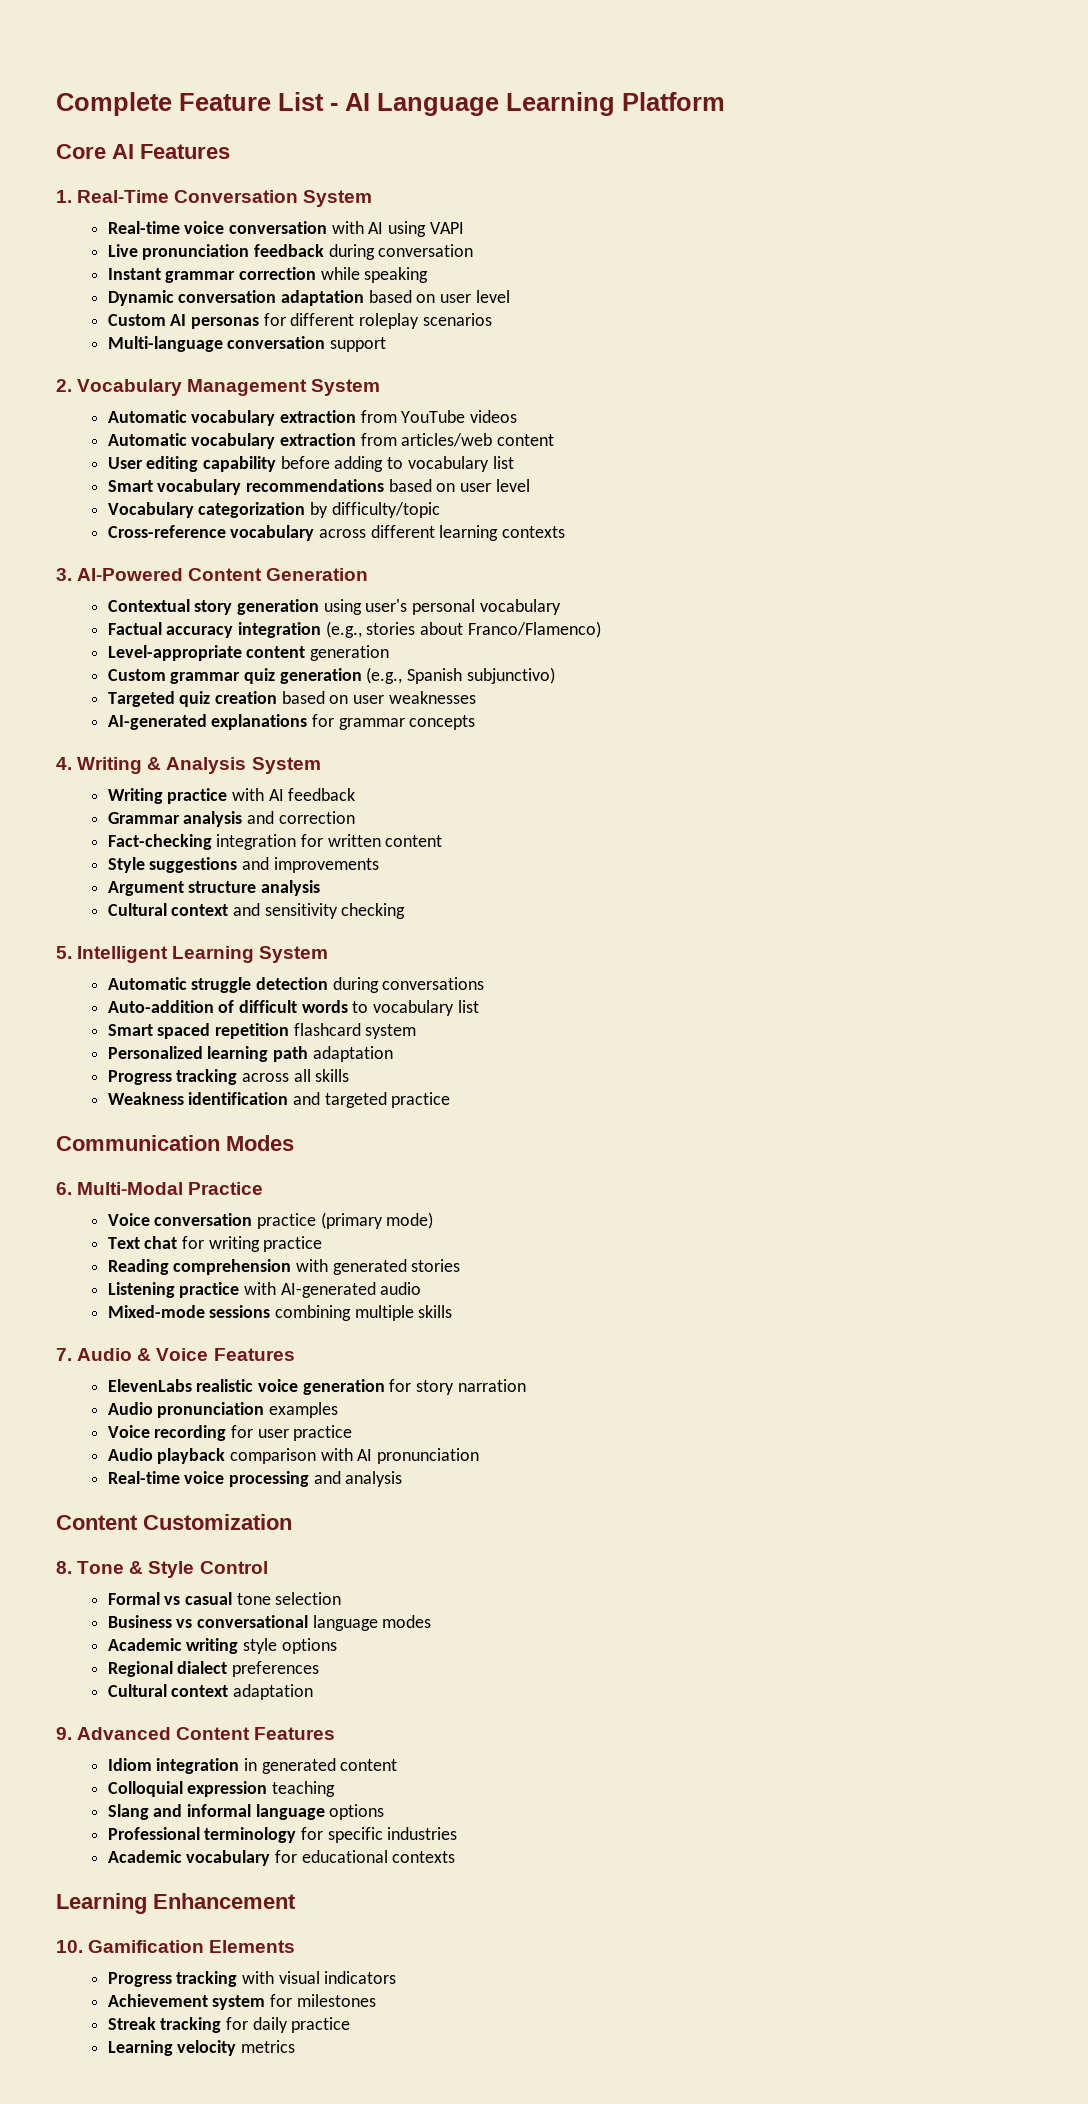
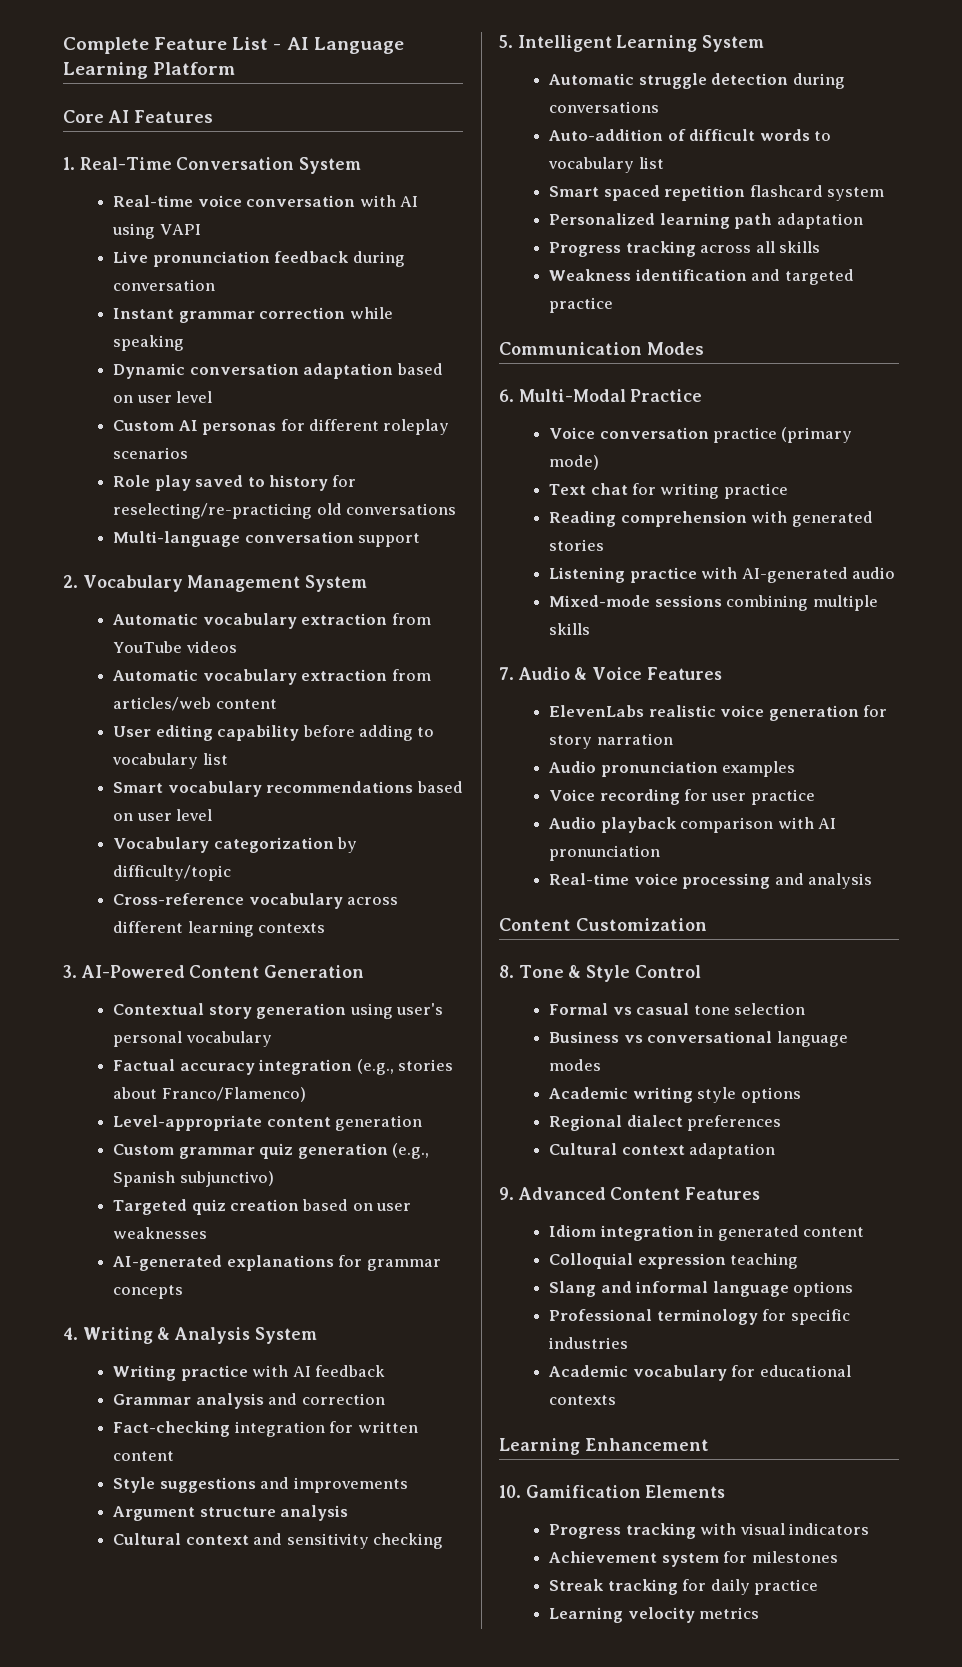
(492, 319) none -> [113,475,357,491] [113,503,457,519] // Role play saved to history for reselecting/re-practicing old conversations

